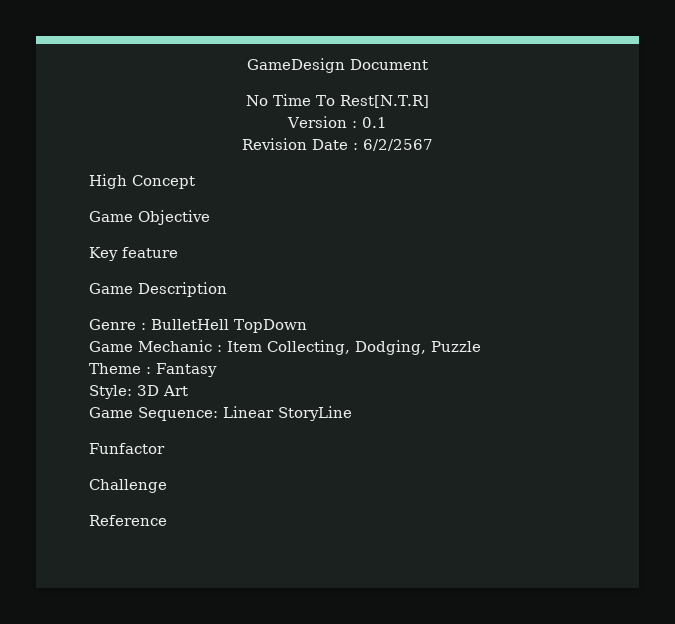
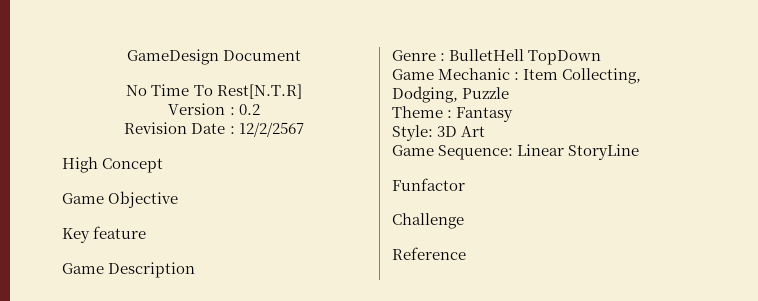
[361,117,387,128] 0.1 -> [238,104,260,115] 0.2
[363,139,433,151] 6/2/2567 -> [238,122,304,137] 12/2/2567

